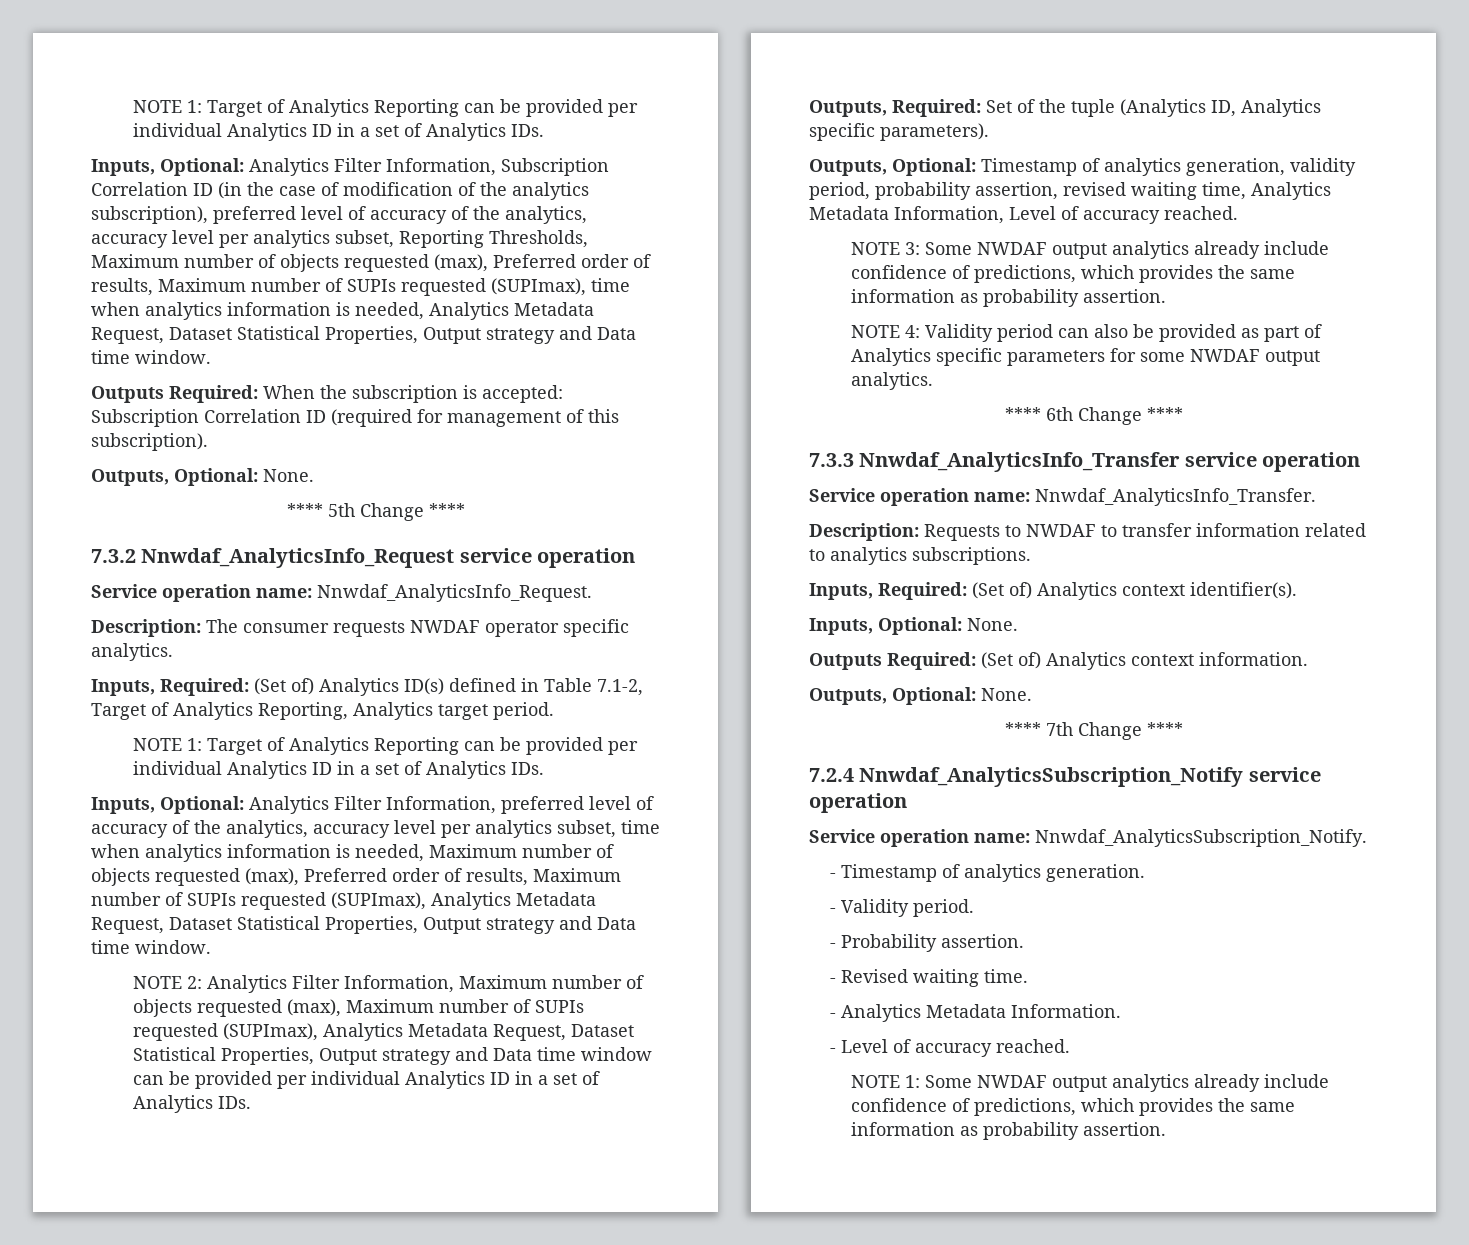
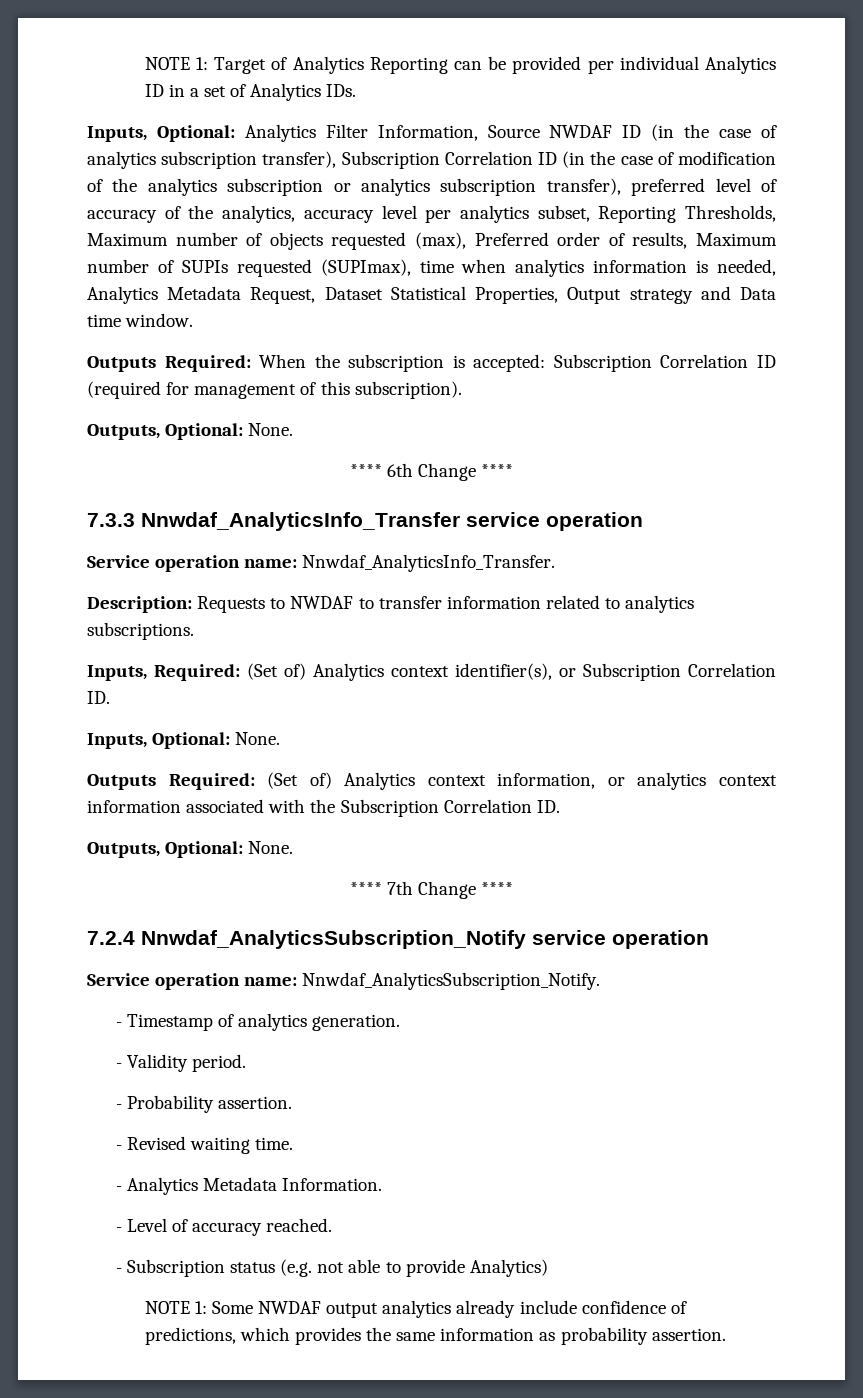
(496, 167) none -> [487,124,777,141] [87,151,337,169] Source NWDAF ID (in the case of analytics subscription transfer),
[91,206,208,224] subscription), -> [227,178,621,196] subscription or analytics subscription transfer),
[286,503,465,521] [91,548,636,568] [91,584,592,602] [91,619,629,637] [91,643,173,661] [91,678,643,696] [91,702,554,720] [132,737,638,755] [132,761,544,779] [91,796,654,814] [91,820,660,838] [91,844,614,862] [91,868,621,886] [91,892,596,910] [91,916,636,934] [91,940,211,954] [132,975,644,993] [132,999,584,1017] [132,1023,634,1041] [132,1047,652,1065] [132,1071,600,1089] [132,1095,251,1113] [809,99,1321,117] [809,123,989,141] [809,158,1356,176] [809,182,1331,200] [809,206,1238,224] [850,241,1329,259] [850,265,1295,283] [850,289,1166,307] [850,324,1322,342] [850,348,1320,366] [850,372,933,390] // **** 5th Change **** // 7.3.2 Nnwdaf_AnalyticsInfo_Request service operation // Service operation name: Nnwdaf_AnalyticsInfo_Request. // Description: The consumer requests NWDAF operator specific analytics. // Inputs, Required: (Set of) Analytics ID(s) defined in Table 7.1-2, Target of Analytics Reporting, Analytics target period. // NOTE 1: Target of Analytics Reporting can be provided per individual Analytics ID in a set of Analytics IDs. // Inputs, Optional: Analytics Filter Information, preferred level of accuracy of the analytics, accuracy level per analytics subset, time when analytics information is needed, Maximum number of objects requested (max), Preferred order of results, Maximum number of SUPIs requested (SUPImax), Analytics Metadata Request, Dataset Statistical Properties, Output strategy and Data time window. // NOTE 2: Analytics Filter Information, Maximum number of objects requested (max), Maximum number of SUPIs requested (SUPImax), Analytics Metadata Request, Dataset Statistical Properties, Output strategy and Data time window can be provided per individual Analytics ID in a set of Analytics IDs. // Outputs, Required: Set of the tuple (Analytics ID, Analytics specific parameters). // Outputs, Optional: Timestamp of analytics generation, validity period, probability assertion, revised waiting time, Analytics Metadata Information, Level of accuracy reached. // NOTE 3: Some NWDAF output analytics already include confidence of predictions, which provides the same information as probability assertion. // NOTE 4: Validity period can also be provided as part of Analytics specific parameters for some NWDAF output analytics. -> (294, 429) none
[1190,582,1297,599] identifier(s). -> [455,663,776,681] [87,691,110,704] identifier(s), or Subscription Correlation ID.
[1199,652,1308,666] information. -> [497,772,777,790] [87,799,560,817] information, or analytics context information associated with the Subscription Correlation ID.
(1070, 1046) none -> [115,1259,548,1277] // - Subscription status (e.g. not able to provide Analytics)

